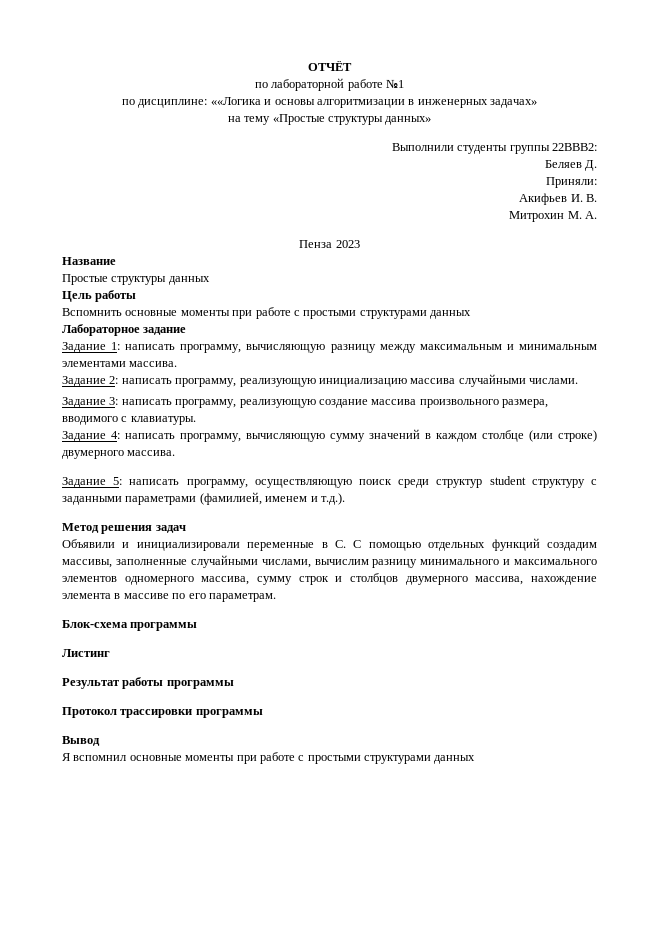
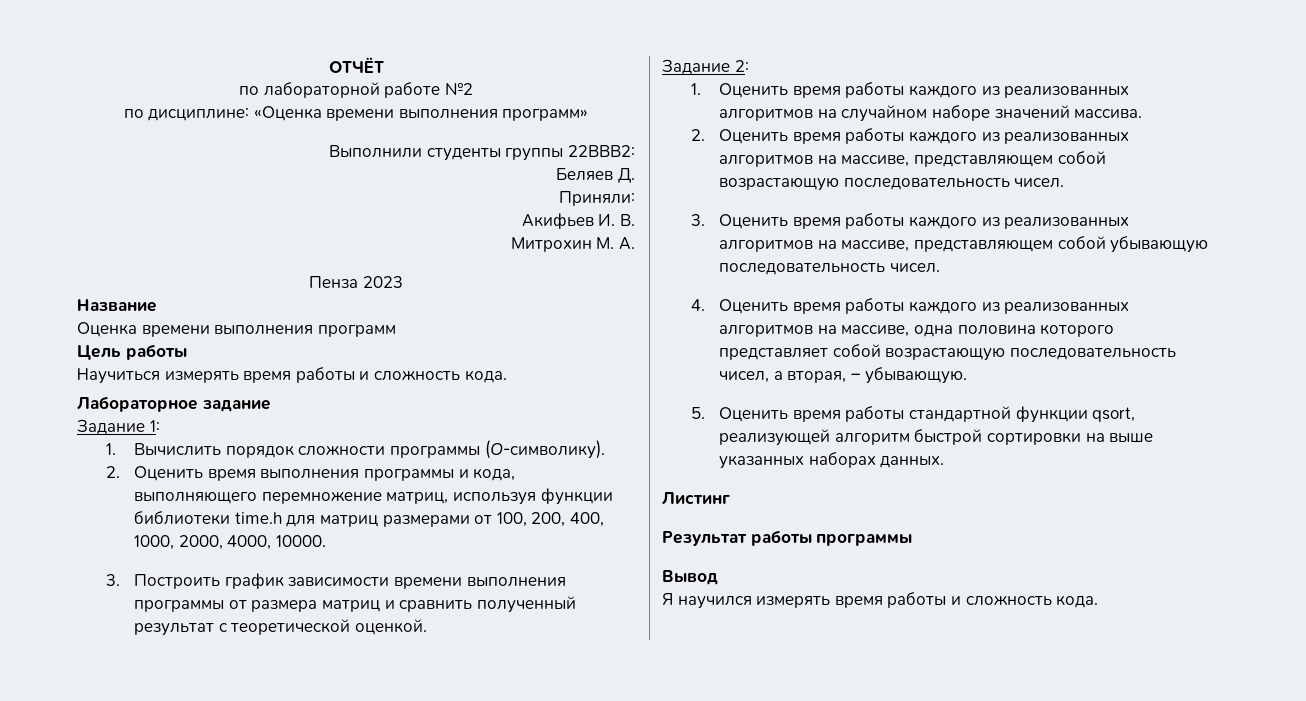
[386,79,405,88] №1 -> [444,83,473,95] №2
[210,97,537,108] [227,114,432,125] ««Логика и основы алгоритмизации в инженерных задачах» // на тему «Простые структуры данных» -> [253,106,589,121] «Оценка времени выполнения программ»
[62,274,210,285] [62,290,137,302] [62,307,471,319] [62,324,187,336] [62,342,597,353] [62,361,178,367] [62,374,578,387] [62,397,548,408] [62,416,196,425] [62,429,597,442] [62,450,176,459] [62,476,597,488] [62,492,345,505] [62,523,186,534] [62,538,597,551] [62,555,597,568] [62,573,597,585] [62,593,276,602] [62,620,198,631] Простые структуры данных // Цель работы // Вспомнить основные моменты при работе с простыми структурами данных // Лабораторное задание // Задание 1: написать программу, вычисляющую разницу между максимальным и минимальным элементами массива. // Задание 2: написать программу, реализующую инициализацию массива случайными числами. // Задание 3: написать программу, реализующую создание массива произвольного размера, вводимого с клавиатуры. // Задание 4: написать программу, вычисляющую сумму значений в каждом столбце (или строке) двумерного массива. // Задание 5: написать программу, осуществляющую поиск среди структур student структуру с заданными параметрами (фамилией, именем и т.д.). // Метод решения задач // Объявили и инициализировали переменные в С. С помощью отдельных функций создадим массивы, заполненные случайными числами, вычислим разницу минимального и максимального элементов одномерного массива, сумму строк и столбцов двумерного массива, нахождение элемента в массиве по его параметрам. // Блок-схема программы -> [77,322,396,337] [77,344,187,360] [77,367,507,384] [77,396,271,412] [77,419,160,435] [105,440,605,459] [105,466,516,481] [134,488,613,505] [134,511,604,527] [134,535,327,550] [105,573,566,589] [134,596,576,613] [134,619,428,636] [662,59,749,75] [690,82,1130,98] [719,105,1143,122] [690,128,1130,144] [719,151,1106,167] [719,178,1065,191] [690,213,1130,229] [719,236,1209,253] [719,263,940,275] [690,298,1130,314] [719,324,1115,337] [719,344,1177,361] [719,367,967,384] [690,406,1136,423] [719,429,1154,446] [719,452,945,469] Оценка времени выполнения программ // Цель работы // Научиться измерять время работы и сложность кода. // Лабораторное задание // Задание 1: // 1. Вычислить порядок сложности программы (О-символику). // 2. Оценить время выполнения программы и кода, выполняющего перемножение матриц, используя функции библиотеки time.h для матриц размерами от 100, 200, 400, 1000, 2000, 4000, 10000. // 3. Построить график зависимости времени выполнения программы от размера матриц и сравнить полученный результат с теоретической оценкой. // Задание 2: // 1. Оценить время работы каждого из реализованных алгоритмов на случайном наборе значений массива. // 2. Оценить время работы каждого из реализованных алгоритмов на массиве, представляющем собой возрастающую последовательность чисел. // 3. Оценить время работы каждого из реализованных алгоритмов на массиве, представляющем собой убывающую последовательность чисел. // 4. Оценить время работы каждого из реализованных алгоритмов на массиве, одна половина которого представляет собой возрастающую последовательность чисел, а вторая, – убывающую. // 5. Оценить время работы стандартной функции qsort, реализующей алгоритм быстрой сортировки на выше указанных наборах данных.
[62,707,263,718] // Протокол трассировки программы -> (913, 539) none
[73,752,476,764] вспомнил основные моменты при работе с простыми структурами данных -> [677,592,1099,609] научился измерять время работы и сложность кода.

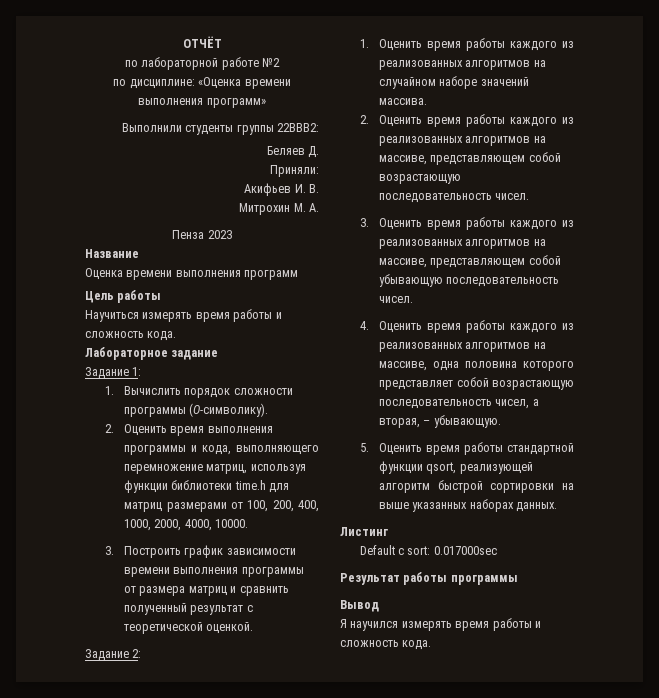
(730, 498) none -> [359,545,497,555] // Default c sort: 0.017000sec

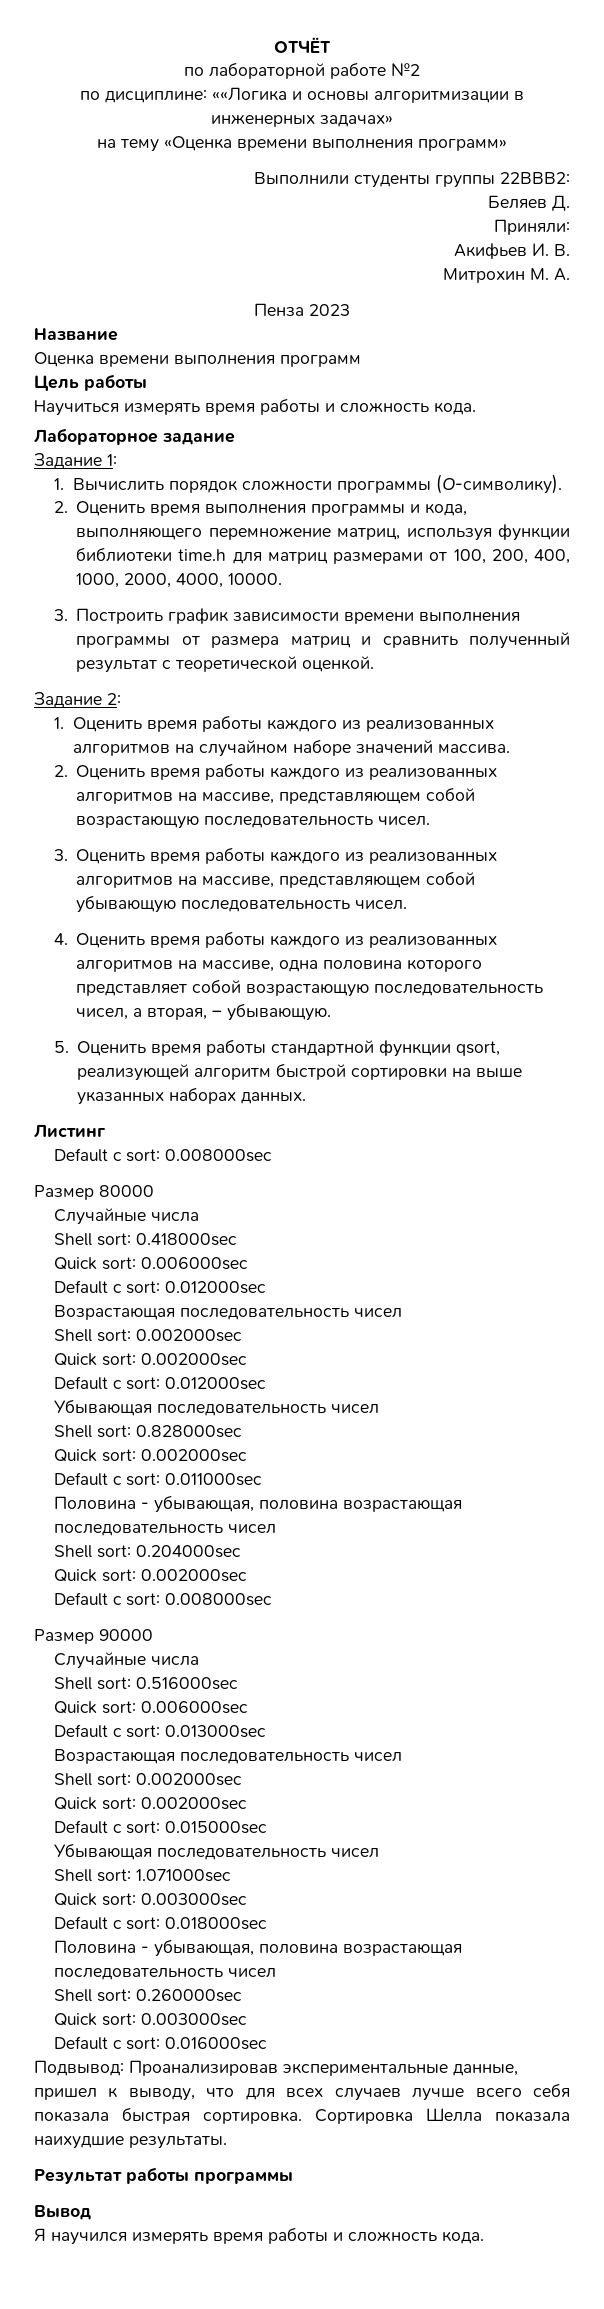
(195, 84) none -> [212,87,524,103] [211,114,393,127] [97,139,159,152] ««Логика и основы алгоритмизации в инженерных задачах» // на тему
[433,546,497,555] 0.017000sec -> [164,1149,272,1162] [34,1185,154,1200] [53,1208,199,1225] [53,1233,237,1246] [53,1257,248,1270] [53,1280,266,1294] [53,1305,402,1320] [53,1329,242,1342] [53,1353,247,1366] [53,1376,266,1390] [53,1399,379,1416] [53,1425,242,1438] [53,1449,247,1462] [53,1472,262,1486] [53,1495,462,1513] [53,1524,276,1536] [53,1545,241,1558] [53,1569,247,1582] [53,1592,272,1606] [34,1629,153,1644] [53,1652,199,1669] [53,1677,238,1690] [53,1701,248,1714] [53,1724,266,1738] [53,1749,402,1764] [53,1773,242,1786] [53,1797,247,1810] [53,1820,267,1834] [53,1843,379,1860] [53,1869,231,1882] [53,1893,247,1906] [53,1916,267,1930] [53,1939,462,1957] [53,1968,276,1980] [53,1989,242,2002] [53,2013,247,2026] [53,2036,267,2050] [34,2060,518,2076] [34,2083,571,2101] [34,2107,570,2124] [34,2136,227,2149] 0.008000sec // Размер 80000 // Случайные числа // Shell sort: 0.418000sec // Quick sort: 0.006000sec // Default c sort: 0.012000sec // Возрастающая последовательность чисел // Shell sort: 0.002000sec // Quick sort: 0.002000sec // Default c sort: 0.012000sec // Убывающая последовательность чисел // Shell sort: 0.828000sec // Quick sort: 0.002000sec // Default c sort: 0.011000sec // Половина - убывающая, половина возрастающая последовательность чисел // Shell sort: 0.204000sec // Quick sort: 0.002000sec // Default c sort: 0.008000sec // Размер 90000 // Случайные числа // Shell sort: 0.516000sec // Quick sort: 0.006000sec // Default c sort: 0.013000sec // Возрастающая последовательность чисел // Shell sort: 0.002000sec // Quick sort: 0.002000sec // Default c sort: 0.015000sec // Убывающая последовательность чисел // Shell sort: 1.071000sec // Quick sort: 0.003000sec // Default c sort: 0.018000sec // Половина - убывающая, половина возрастающая последовательность чисел // Shell sort: 0.260000sec // Quick sort: 0.003000sec // Default c sort: 0.016000sec // Подвывод: Проанализировав экспериментальные данные, пришел к выводу, что для всех случаев лучше всего себя показала быстрая сортировка. Сортировка Шелла показала наихудшие результаты.

